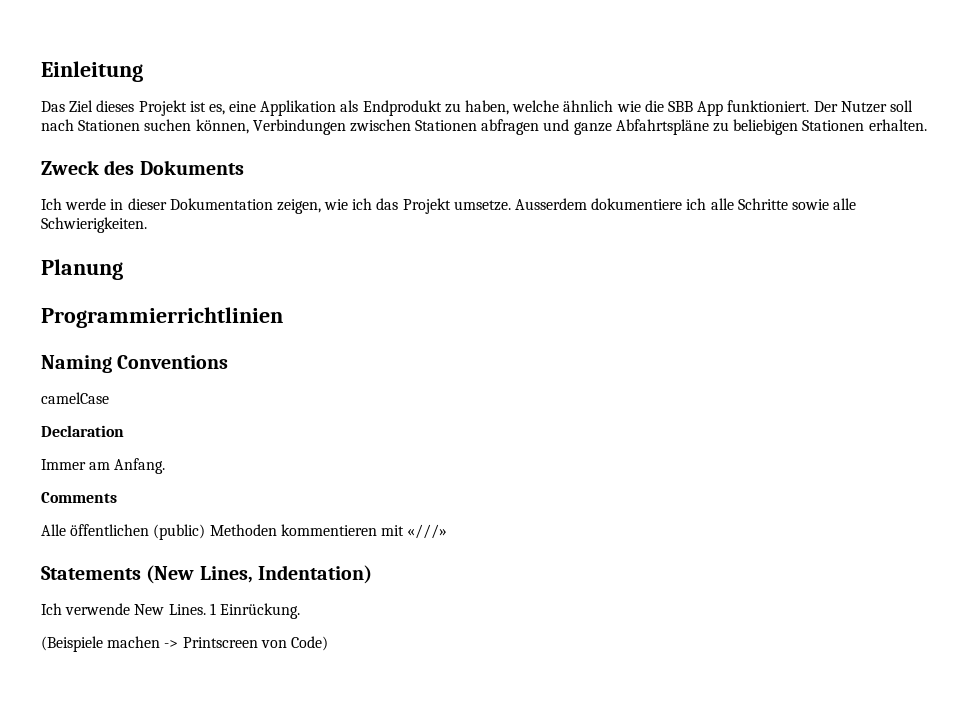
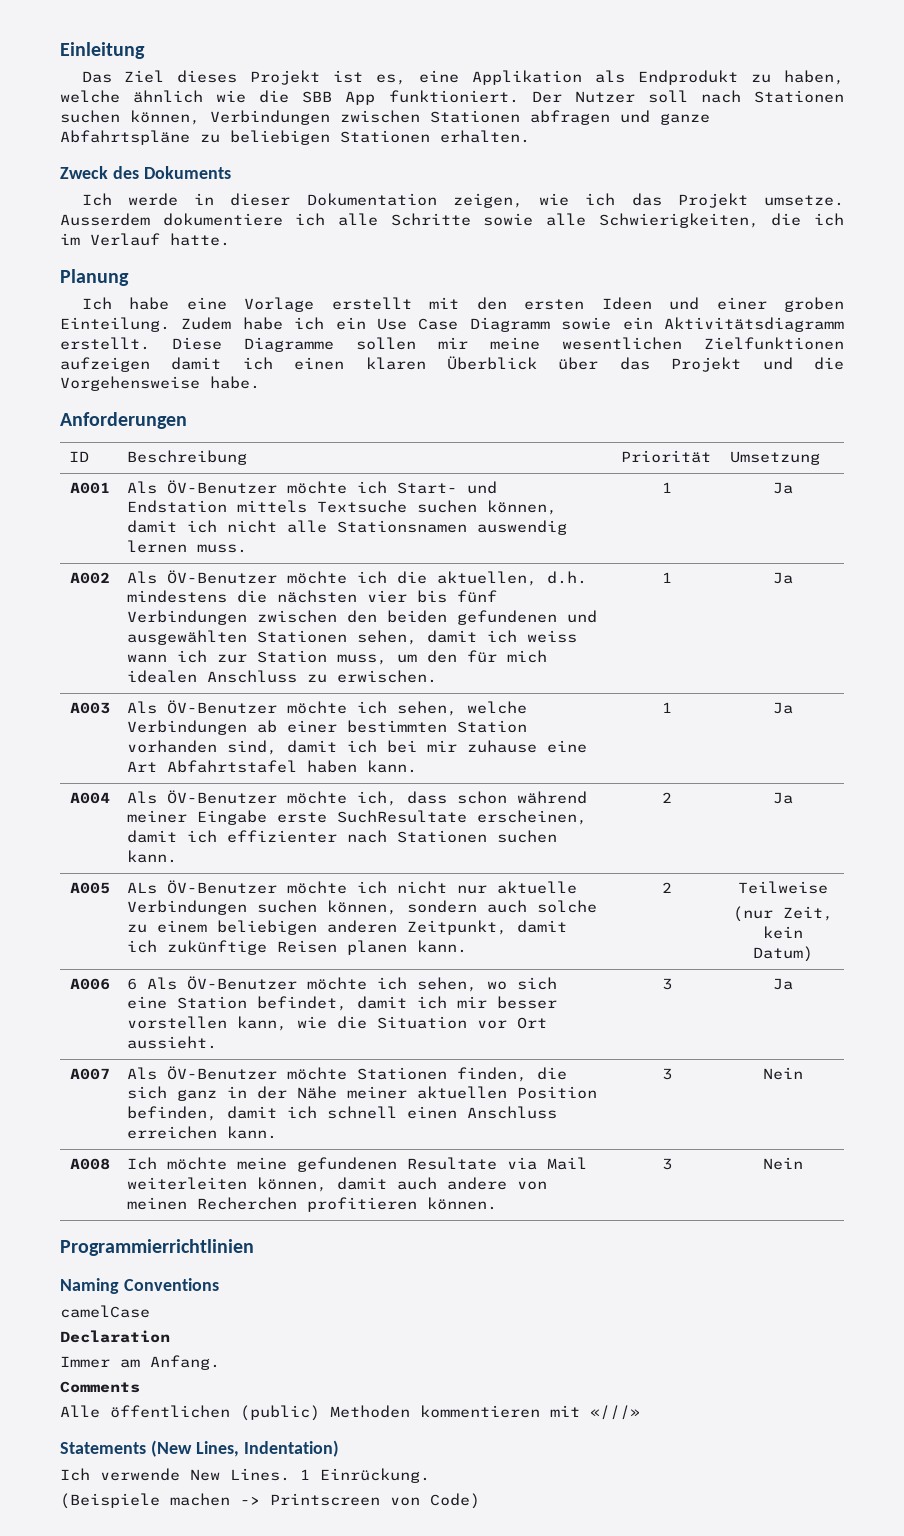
[41,217,147,233] [41,259,123,280] Schwierigkeiten. // Planung -> [598,213,844,228] [60,233,230,246] [60,269,129,286] [81,297,844,312] [60,317,844,332] [60,337,844,352] [60,356,844,372] [60,376,260,391] [60,412,187,429] [68,451,89,462] [126,450,247,465] [620,450,711,463] [729,451,820,465] [69,482,110,494] [126,480,497,494] [126,500,557,515] [126,520,567,535] [126,540,247,553] [662,482,672,493] [772,482,793,494] [69,572,110,584] [126,570,587,586] [126,590,497,603] [126,610,597,625] [126,630,577,645] [126,650,547,665] [126,670,437,683] [662,572,672,583] [772,572,793,584] [69,702,110,714] [126,700,527,716] [126,720,527,735] [126,740,587,755] [126,760,417,773] [662,702,672,713] [772,702,793,714] [69,792,110,804] [126,790,587,806] [126,810,587,825] [126,830,557,843] [126,850,177,863] [662,792,672,803] [772,792,793,804] [69,882,110,894] [126,880,577,894] [126,900,597,915] [126,920,567,935] [126,940,467,955] [662,882,672,893] [737,881,828,894] [732,906,833,922] [762,926,803,939] [752,946,813,962] [69,978,110,990] [126,976,557,992] [126,996,557,1011] [126,1016,547,1031] [126,1036,217,1049] [662,978,672,990] [772,978,793,990] [69,1068,110,1080] [126,1066,567,1082] [126,1086,597,1101] [126,1106,557,1121] [126,1126,277,1139] [662,1068,672,1080] [762,1067,803,1080] [69,1158,110,1170] [126,1157,587,1172] [126,1177,547,1192] [126,1197,497,1212] [662,1158,672,1170] [762,1157,803,1170] Schwierigkeiten, die ich im Verlauf hatte. // Planung // Ich habe eine Vorlage erstellt mit den ersten Ideen und einer groben Einteilung. Zudem habe ich ein Use Case Diagramm sowie ein Aktivitätsdiagramm erstellt. Diese Diagramme sollen mir meine wesentlichen Zielfunktionen aufzeigen damit ich einen klaren Überblick über das Projekt und die Vorgehensweise habe. // Anforderungen // ID | Beschreibung | Priorität | Umsetzung // A001 | Als ÖV-Benutzer möchte ich Start- und Endstation mittels Textsuche suchen können, damit ich nicht alle Stationsnamen auswendig lernen muss. | 1 | Ja // A002 | Als ÖV-Benutzer möchte ich die aktuellen, d.h. mindestens die nächsten vier bis fünf Verbindungen zwischen den beiden gefundenen und ausgewählten Stationen sehen, damit ich weiss wann ich zur Station muss, um den für mich idealen Anschluss zu erwischen. | 1 | Ja // A003 | Als ÖV-Benutzer möchte ich sehen, welche Verbindungen ab einer bestimmten Station vorhanden sind, damit ich bei mir zuhause eine Art Abfahrtstafel haben kann. | 1 | Ja // A004 | Als ÖV-Benutzer möchte ich, dass schon während meiner Eingabe erste SuchResultate erscheinen, damit ich effizienter nach Stationen suchen kann. | 2 | Ja // A005 | ALs ÖV-Benutzer möchte ich nicht nur aktuelle Verbindungen suchen können, sondern auch solche zu einem beliebigen anderen Zeitpunkt, damit ich zukünftige Reisen planen kann. | 2 | Teilweise // (nur Zeit, kein Datum) // A006 | 6 Als ÖV-Benutzer möchte ich sehen, wo sich eine Station befindet, damit ich mir besser vorstellen kann, wie die Situation vor Ort aussieht. | 3 | Ja // A007 | Als ÖV-Benutzer möchte Stationen finden, die sich ganz in der Nähe meiner aktuellen Position befinden, damit ich schnell einen Anschluss erreichen kann. | 3 | Nein // A008 | Ich möchte meine gefundenen Resultate via Mail weiterleiten können, damit auch andere von meinen Recherchen profitieren können. | 3 | Nein

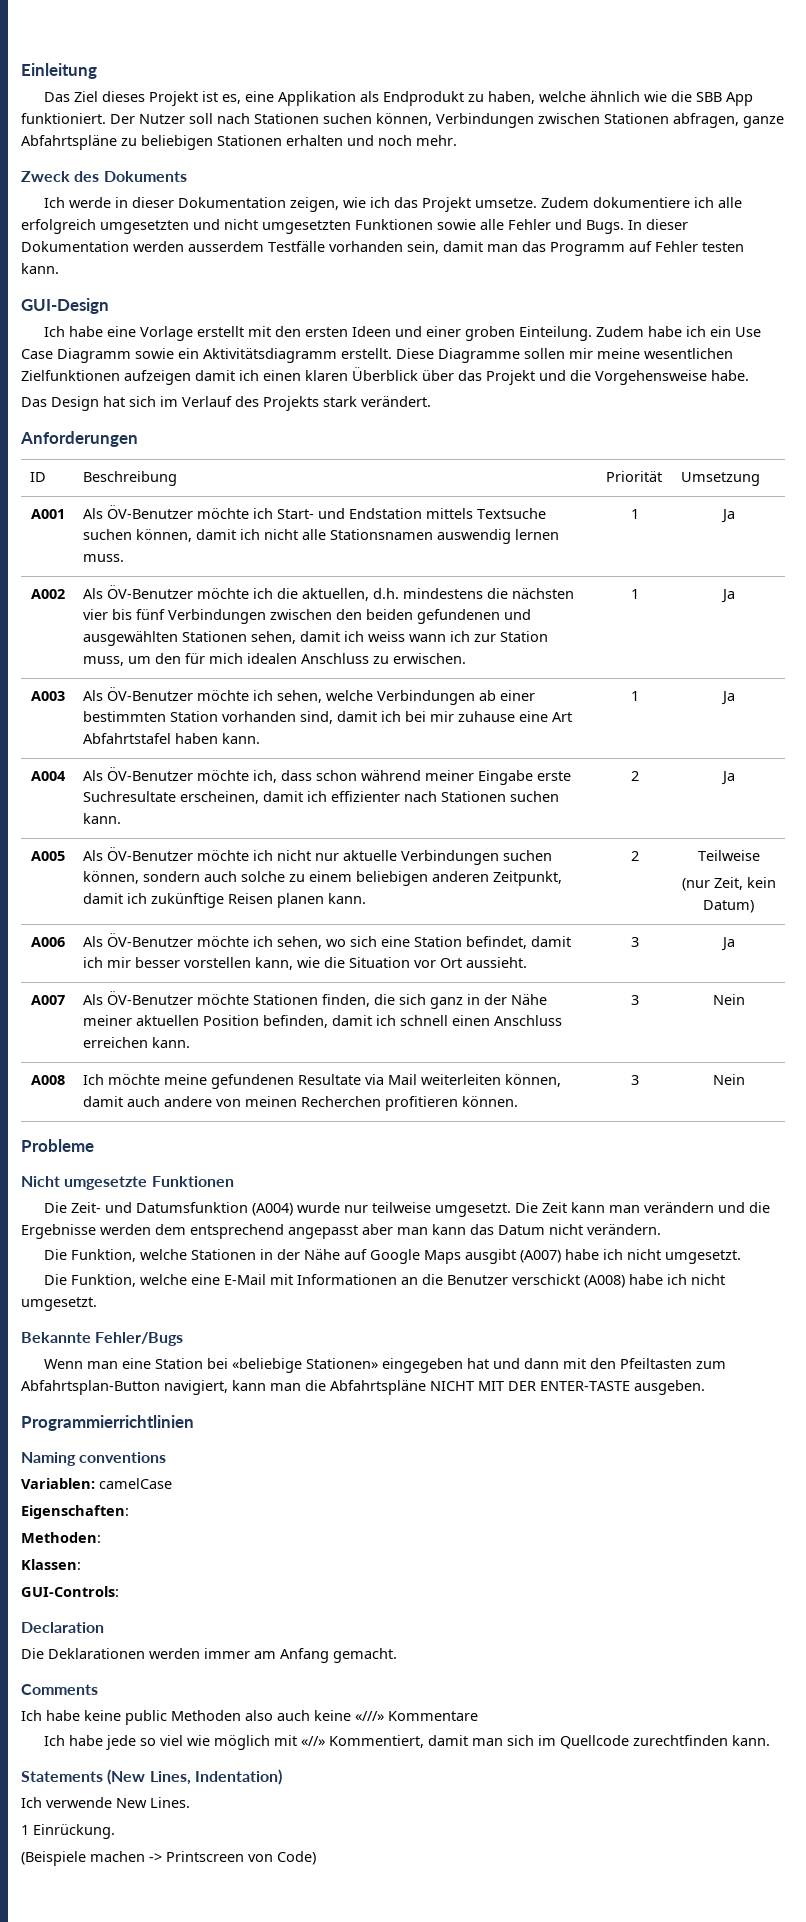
[530,110,650,125] abfragen und -> [673,113,739,128] abfragen,
[440,130,530,143] erhalten. -> [286,135,457,146] erhalten und noch mehr.
[60,213,150,226] Ausserdem -> [540,197,589,208] Zudem
[390,213,844,228] [60,233,230,246] [60,269,129,286] Schritte sowie alle Schwierigkeiten, die ich im Verlauf hatte. // Planung -> [21,219,688,234] [21,241,744,256] [21,263,59,274] [21,298,109,314] erfolgreich umgesetzten und nicht umgesetzten Funktionen sowie alle Fehler und Bugs. In dieser Dokumentation werden ausserdem Testfälle vorhanden sein, damit man das Programm auf Fehler testen kann. // GUI-Design
(260, 382) none -> [21,396,431,411] // Das Design hat sich im Verlauf des Projekts stark verändert.
[336,810,467,823] SuchResultate -> [83,791,177,802] Suchresultate
[126,882,157,894] ALs -> [83,850,104,861] Als
[126,978,137,990] 6 -> (65, 942) none
(803, 1163) none -> [21,1139,94,1152] [21,1176,234,1190] [43,1202,770,1217] [21,1224,661,1239] [43,1249,741,1264] [43,1274,725,1288] [21,1297,97,1311] [21,1332,184,1346] [43,1358,726,1373] [21,1380,705,1395] // Probleme // Nicht umgesetzte Funktionen // Die Zeit- und Datumsfunktion (A004) wurde nur teilweise umgesetzt. Die Zeit kann man verändern und die Ergebnisse werden dem entsprechend angepasst aber man kann das Datum nicht verändern. // Die Funktion, welche Stationen in der Nähe auf Google Maps ausgibt (A007) habe ich nicht umgesetzt. // Die Funktion, welche eine E-Mail mit Informationen an die Benutzer verschickt (A008) habe ich nicht umgesetzt. // Bekannte Fehler/Bugs // Wenn man eine Station bei «beliebige Stationen» eingegeben hat und dann mit den Pfeiltasten zum Abfahrtsplan-Button navigiert, kann man die Abfahrtspläne NICHT MIT DER ENTER-TASTE ausgeben.
[123,1278,219,1291] Conventions // -> [79,1452,167,1463] [21,1478,95,1489] conventions // Variablen:
[60,1330,170,1343] [60,1355,220,1370] [60,1381,140,1393] [60,1405,640,1421] Declaration // Immer am Anfang. // Comments // Alle öffentlichen (public) Methoden kommentieren mit «///» -> [21,1505,129,1519] [21,1532,101,1543] [21,1559,81,1570] [21,1586,119,1597] [21,1622,104,1633] [21,1648,397,1663] [21,1684,98,1695] [21,1710,478,1725] [43,1735,770,1750] Eigenschaften: // Methoden: // Klassen: // GUI-Controls: // Declaration // Die Deklarationen werden immer am Anfang gemacht. // Comments // Ich habe keine public Methoden also auch keine «///» Kommentare // Ich habe jede so viel wie möglich mit «//» Kommentiert, damit man sich im Quellcode zurechtfinden kann.
(290, 1474) none -> (190, 1802) //

